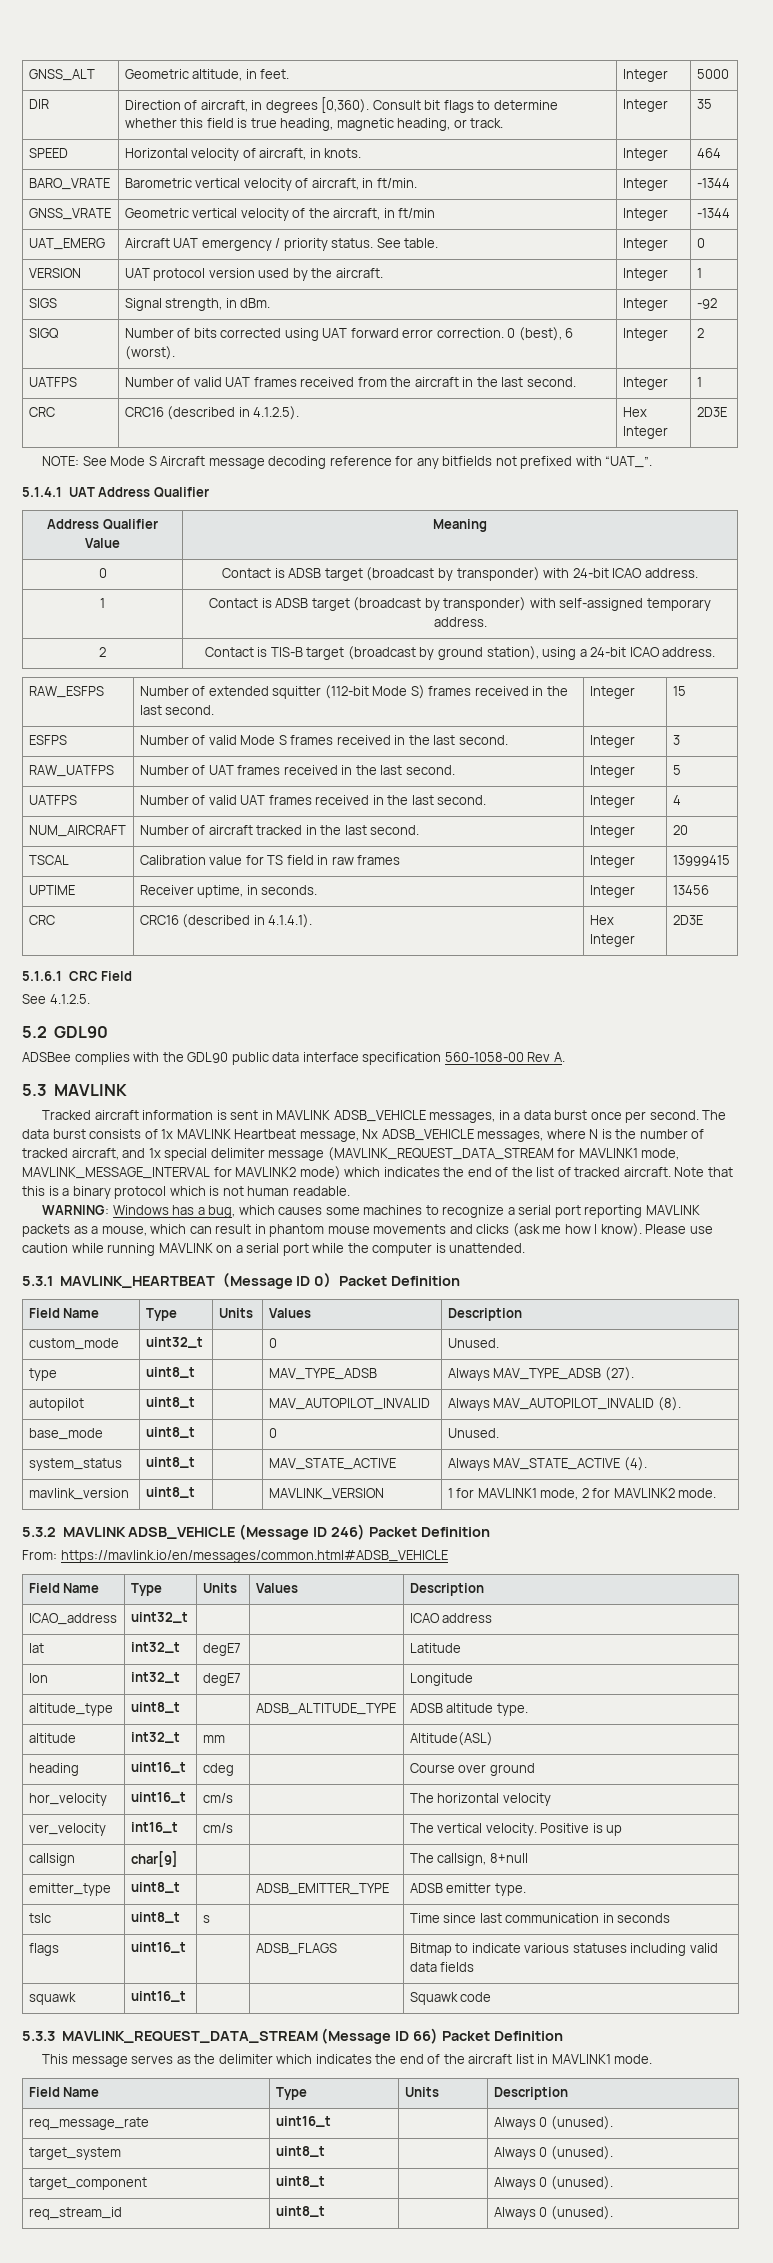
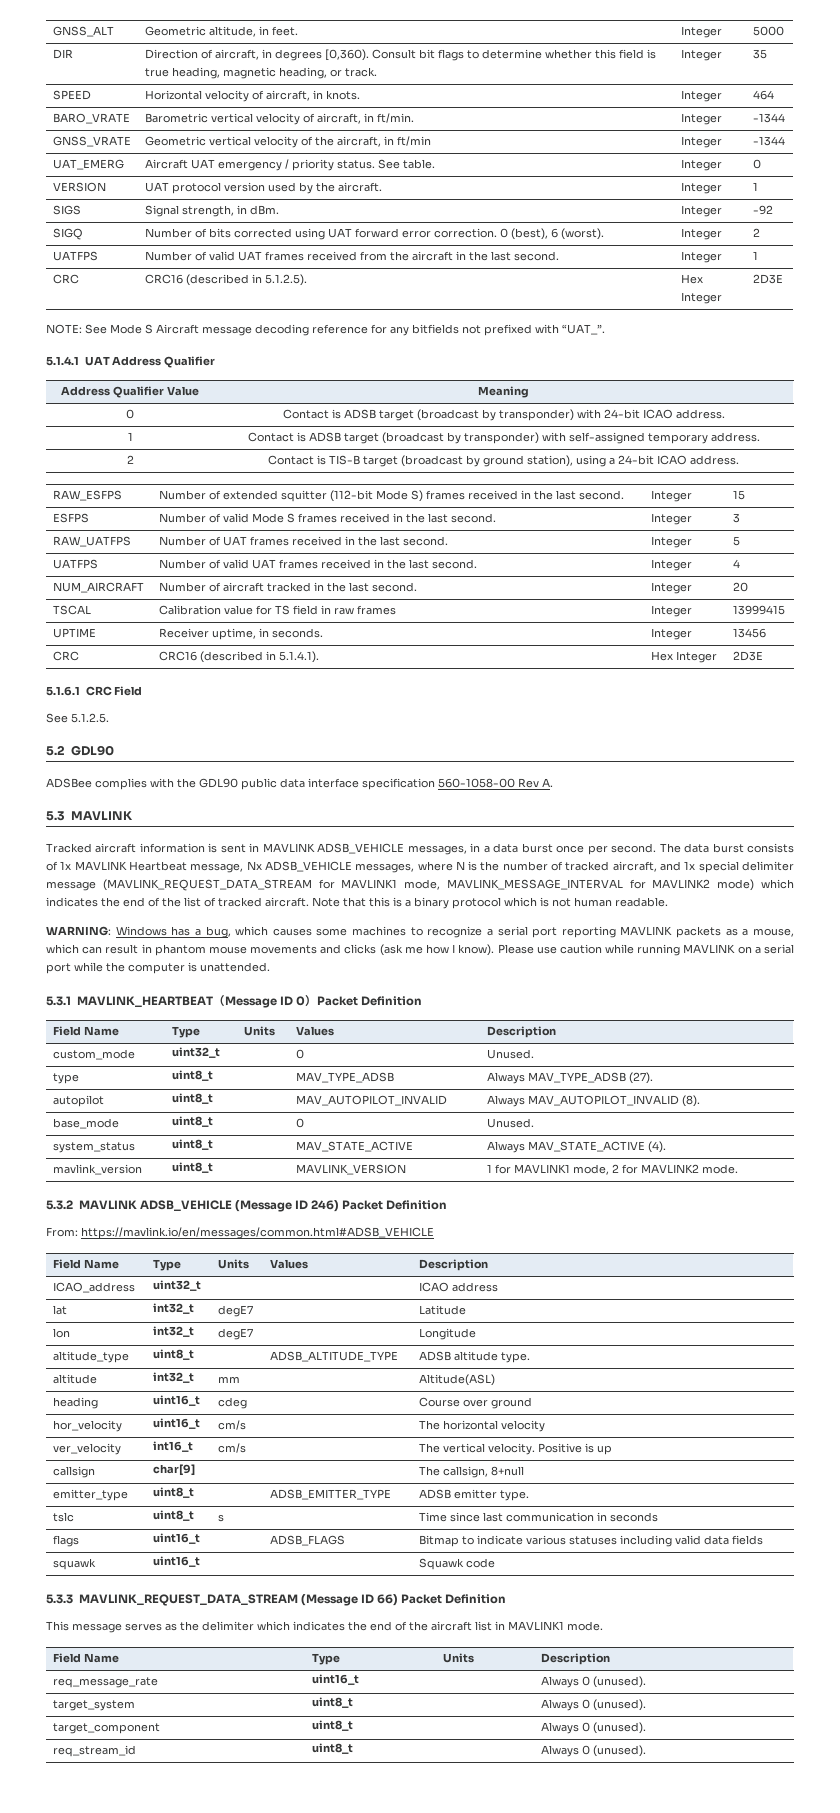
[253,406,300,420] 4.1.2.5). -> [264,274,307,286] 5.1.2.5).
[268,914,313,928] 4.1.4.1). -> [278,651,319,663] 5.1.4.1).
[49,994,90,1004] 4.1.2.5. -> [71,713,109,723] 5.1.2.5.

